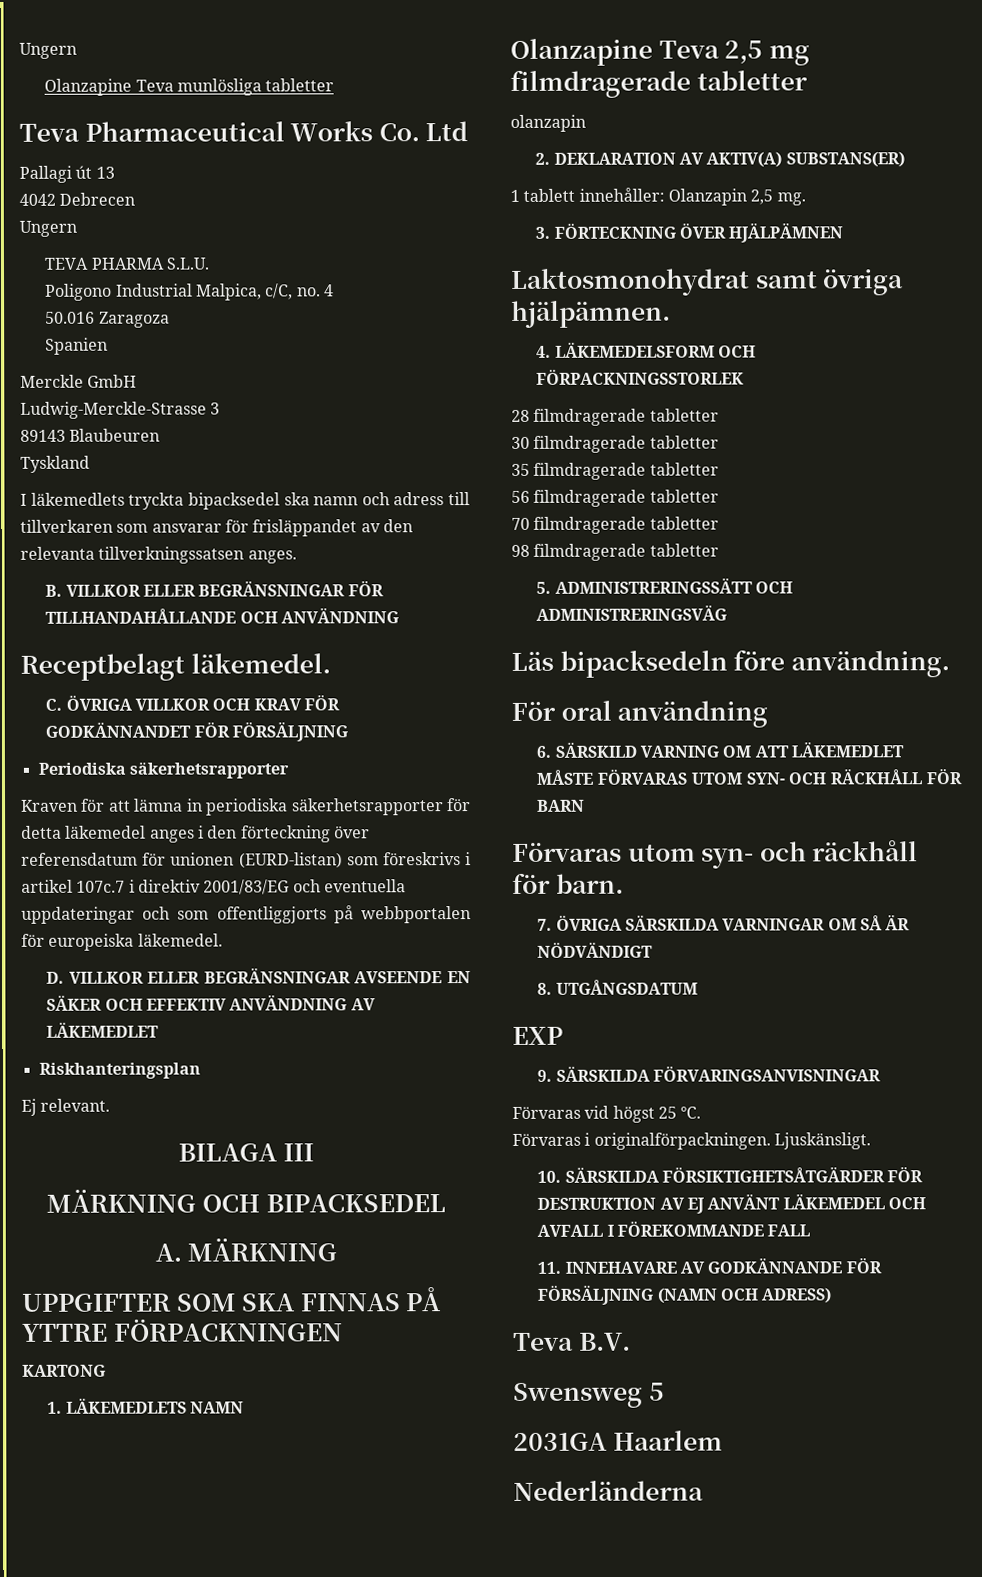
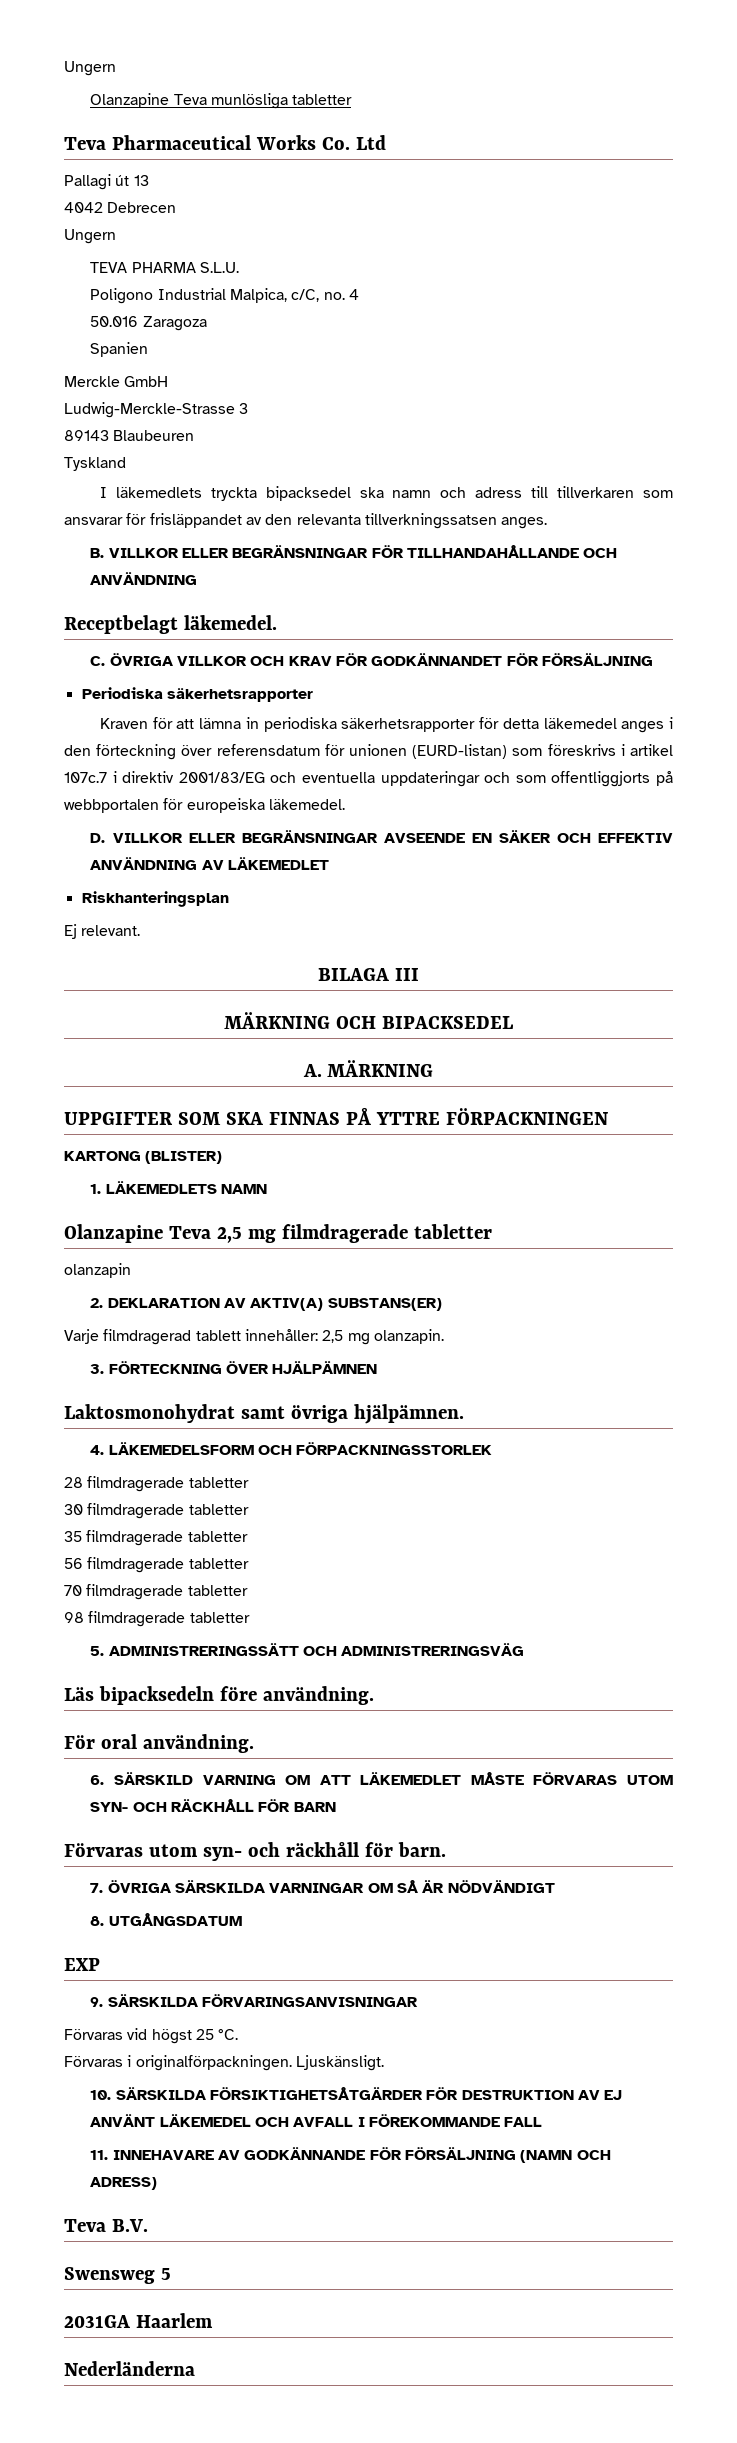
(106, 1370) none -> [145,1151,223,1164] (BLISTER)
[510,187,806,206] 1 tablett innehåller: Olanzapin 2,5 mg. -> [64,1329,444,1345] Varje filmdragerad tablett innehåller: 2,5 mg olanzapin.
[617,700,769,728] användning -> [142,1734,254,1753] användning.

